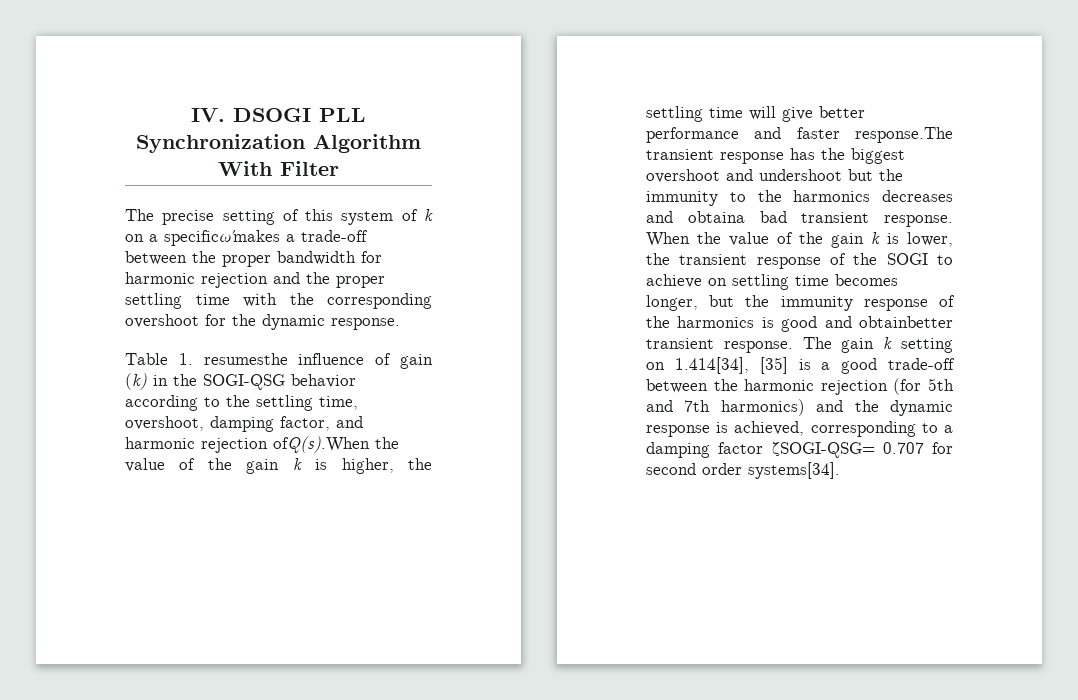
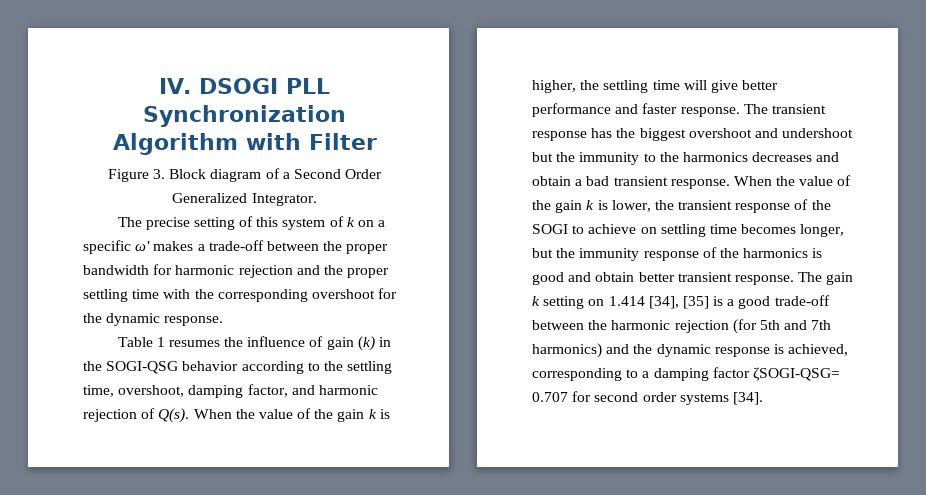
[218,161,272,176] With -> [245,133,301,150] with
(339, 168) none -> [107,168,383,182] [172,193,317,206] // Figure 3. Block diagram of a Second Order Generalized Integrator.
[164,230,280,246] specificωʹmakes -> [83,240,194,254] specific ωʹ makes
[178,353,288,365] 1. resumesthe -> [156,337,244,347] 1 resumes the
[273,436,370,453] ofQ(s).When -> [141,408,232,423] of Q(s). When
[855,127,953,143] response.The -> [680,104,768,117] response. The
[687,211,745,223] obtaina -> [532,176,583,186] obtain a
[859,316,953,328] obtainbetter -> [595,272,675,282] obtain better
[674,357,749,374] 1.414[34], -> [608,296,679,309] 1.414 [34],
[748,462,840,479] systems[34]. -> [679,392,763,405] systems [34].

